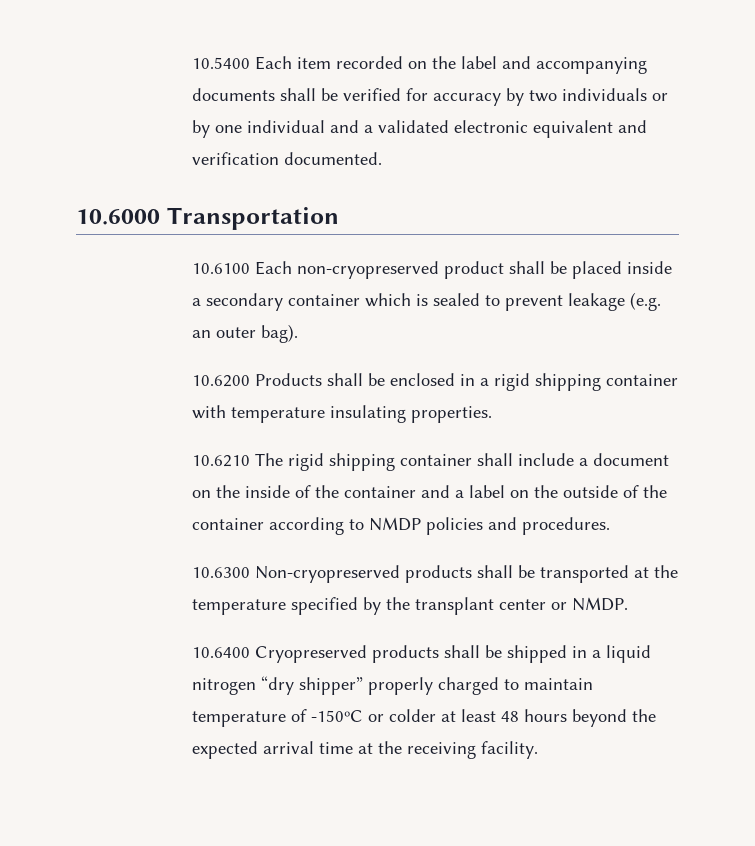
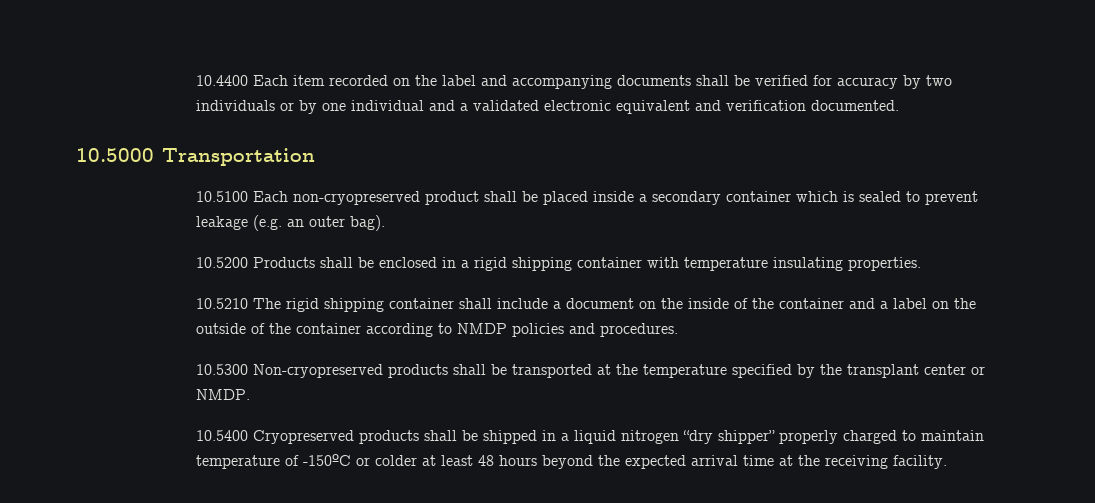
[191,57,250,69] 10.5400 -> [196,75,249,86] 10.4400
[76,209,160,225] 10.6000 -> [76,148,154,162] 10.5000
[191,263,250,274] 10.6100 -> [196,191,249,202] 10.5100
[191,375,250,387] 10.6200 -> [196,257,249,268] 10.5200
[191,455,250,467] 10.6210 -> [196,298,249,309] 10.5210
[191,567,250,578] 10.6300 -> [196,364,249,375] 10.5300
[191,647,250,658] 10.6400 -> [196,430,249,441] 10.5400

